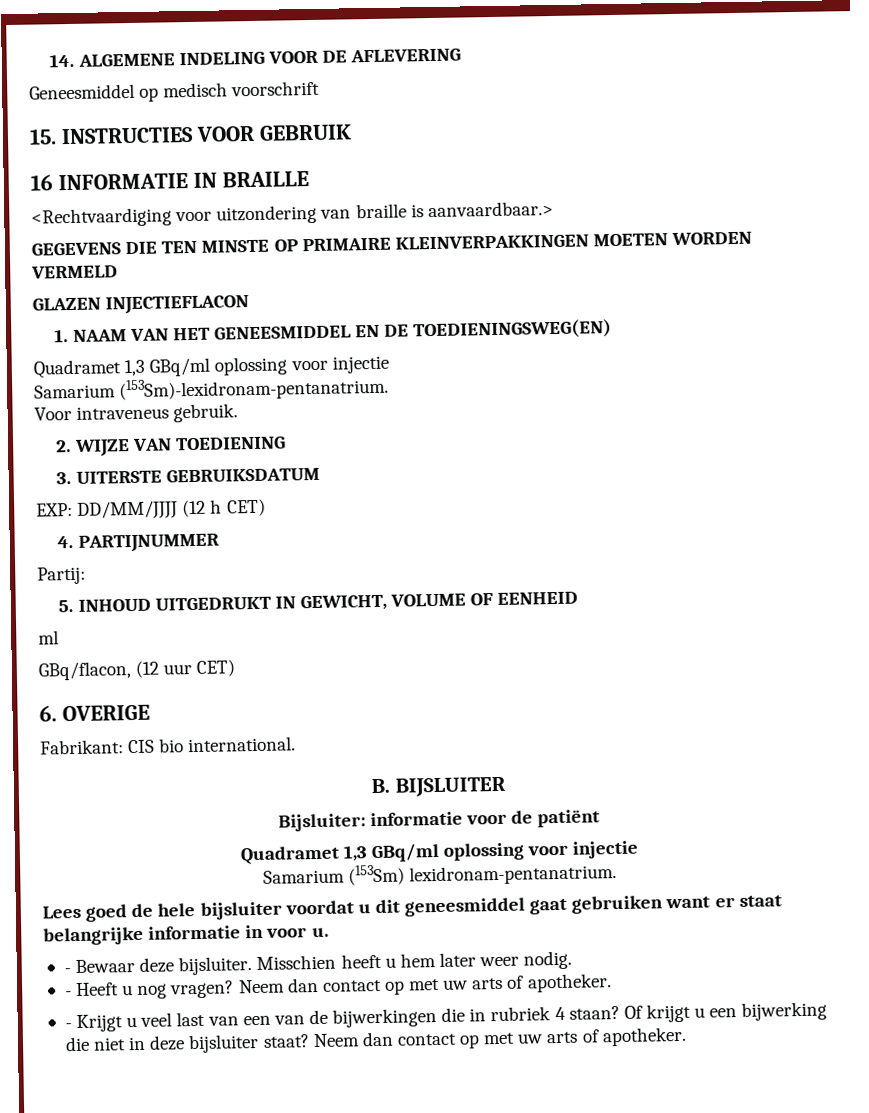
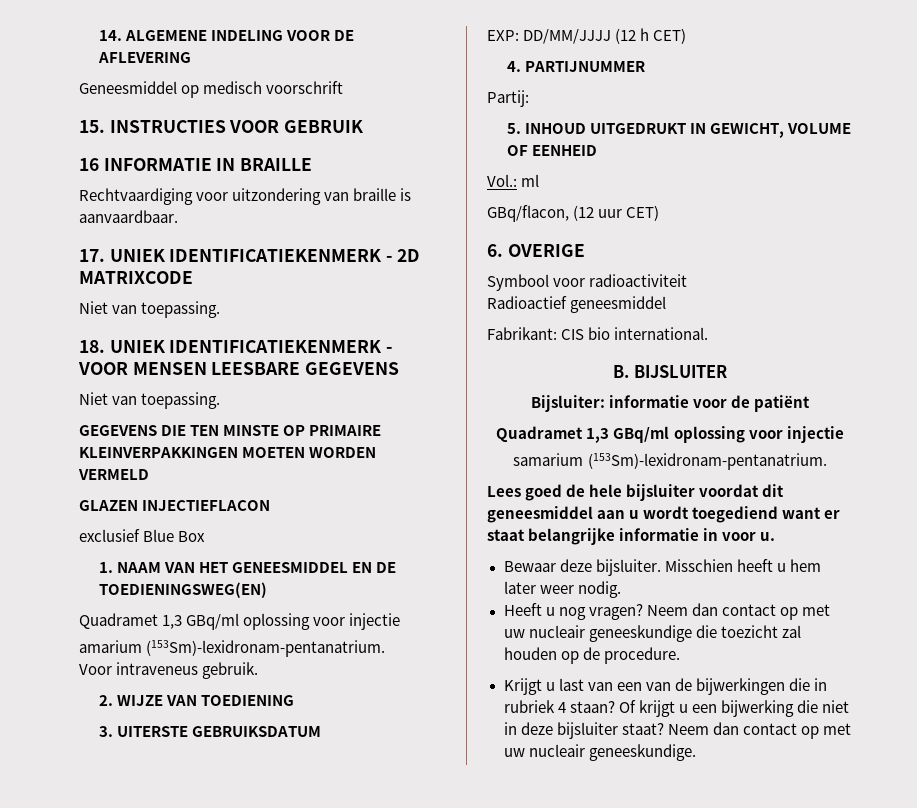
[31,207,172,228] <Rechtvaardiging -> [79,188,193,205] Rechtvaardiging
[427,200,554,218] aanvaardbaar.> -> [79,210,178,223] [79,249,420,262] [79,271,193,284] [79,301,221,318] [79,340,393,353] [78,362,400,375] [79,392,221,409] aanvaardbaar. // 17. UNIEK IDENTIFICATIEKENMERK - 2D MATRIXCODE // Niet van toepassing. // 18. UNIEK IDENTIFICATIEKENMERK - VOOR MENSEN LEESBARE GEGEVENS // Niet van toepassing.
(250, 305) none -> [79,529,206,542] // exclusief Blue Box
[34,384,116,399] Samarium -> [79,640,142,653] amarium
(579, 598) none -> [487,174,517,187] Vol.:
(150, 713) none -> [487,274,688,291] [487,296,667,313] // Symbool voor radioactiviteit // Radioactief geneesmiddel
[262,864,618,886] Samarium (153Sm) lexidronam-pentanatrium. -> [513,453,827,470] samarium (153Sm)-lexidronam-pentanatrium.
[357,904,371,914] u -> (760, 490) none
[529,895,664,915] gaat gebruiken -> [597,506,779,523] aan u wordt toegediend
[63,968,71,974] - -> (776, 536) none
[64,991,72,997] - -> (621, 589) none
[472,973,612,993] [64,1023,72,1029] arts of apotheker. // - -> [528,625,801,642] [503,647,680,664] nucleair geneeskundige die toezicht zal houden op de procedure. //
[140,1012,173,1027] veel -> (555, 686) none
[546,1026,687,1047] arts of apotheker. -> [528,744,696,761] nucleair geneeskundige.

